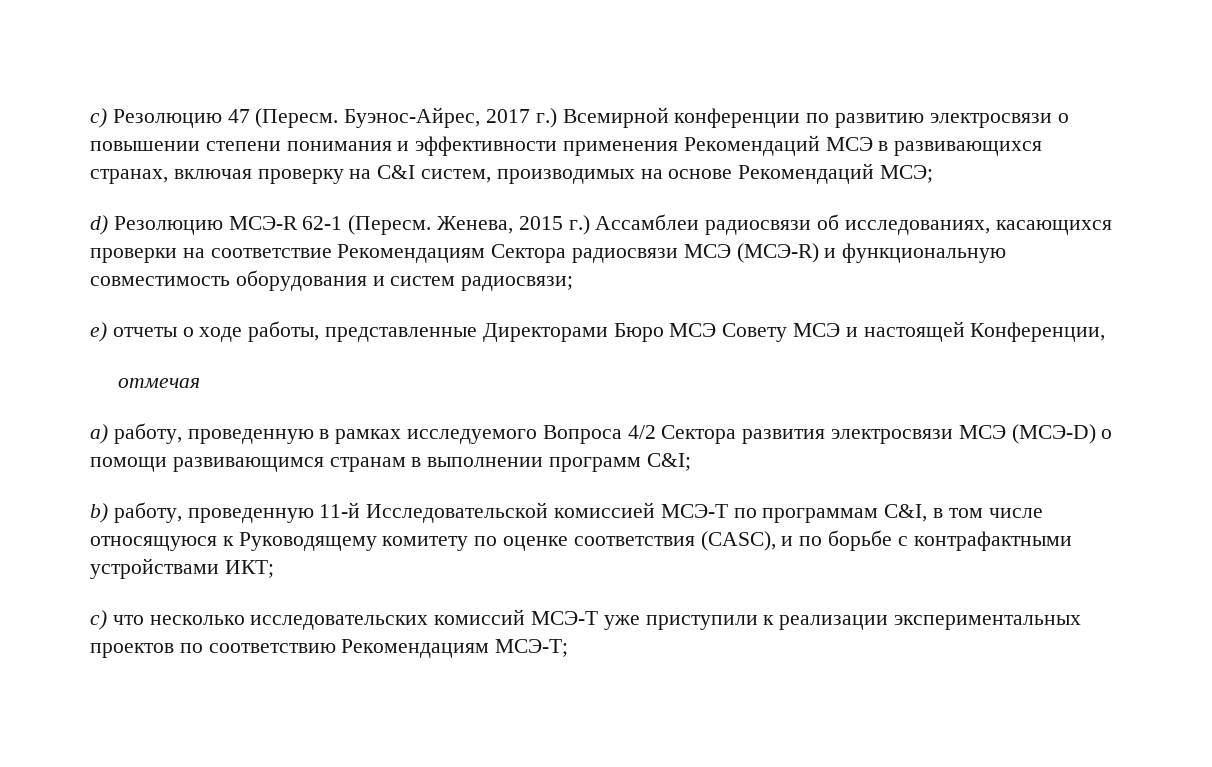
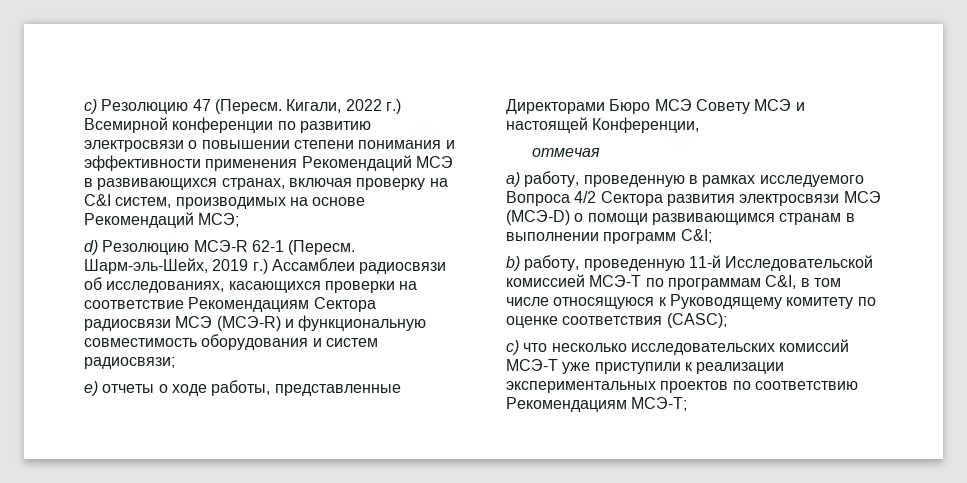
[344,107,531,128] Буэнос-Айрес, 2017 -> [286,99,382,113] Кигали, 2022
[437,216,563,234] Женева, 2015 -> [84,258,249,274] Шарм-эль-Шейх, 2019
[700,530,1072,551] [90,558,274,579] (CASC), и по борьбе с контрафактными устройствами ИКТ; -> [666,313,727,328] (CASC);

